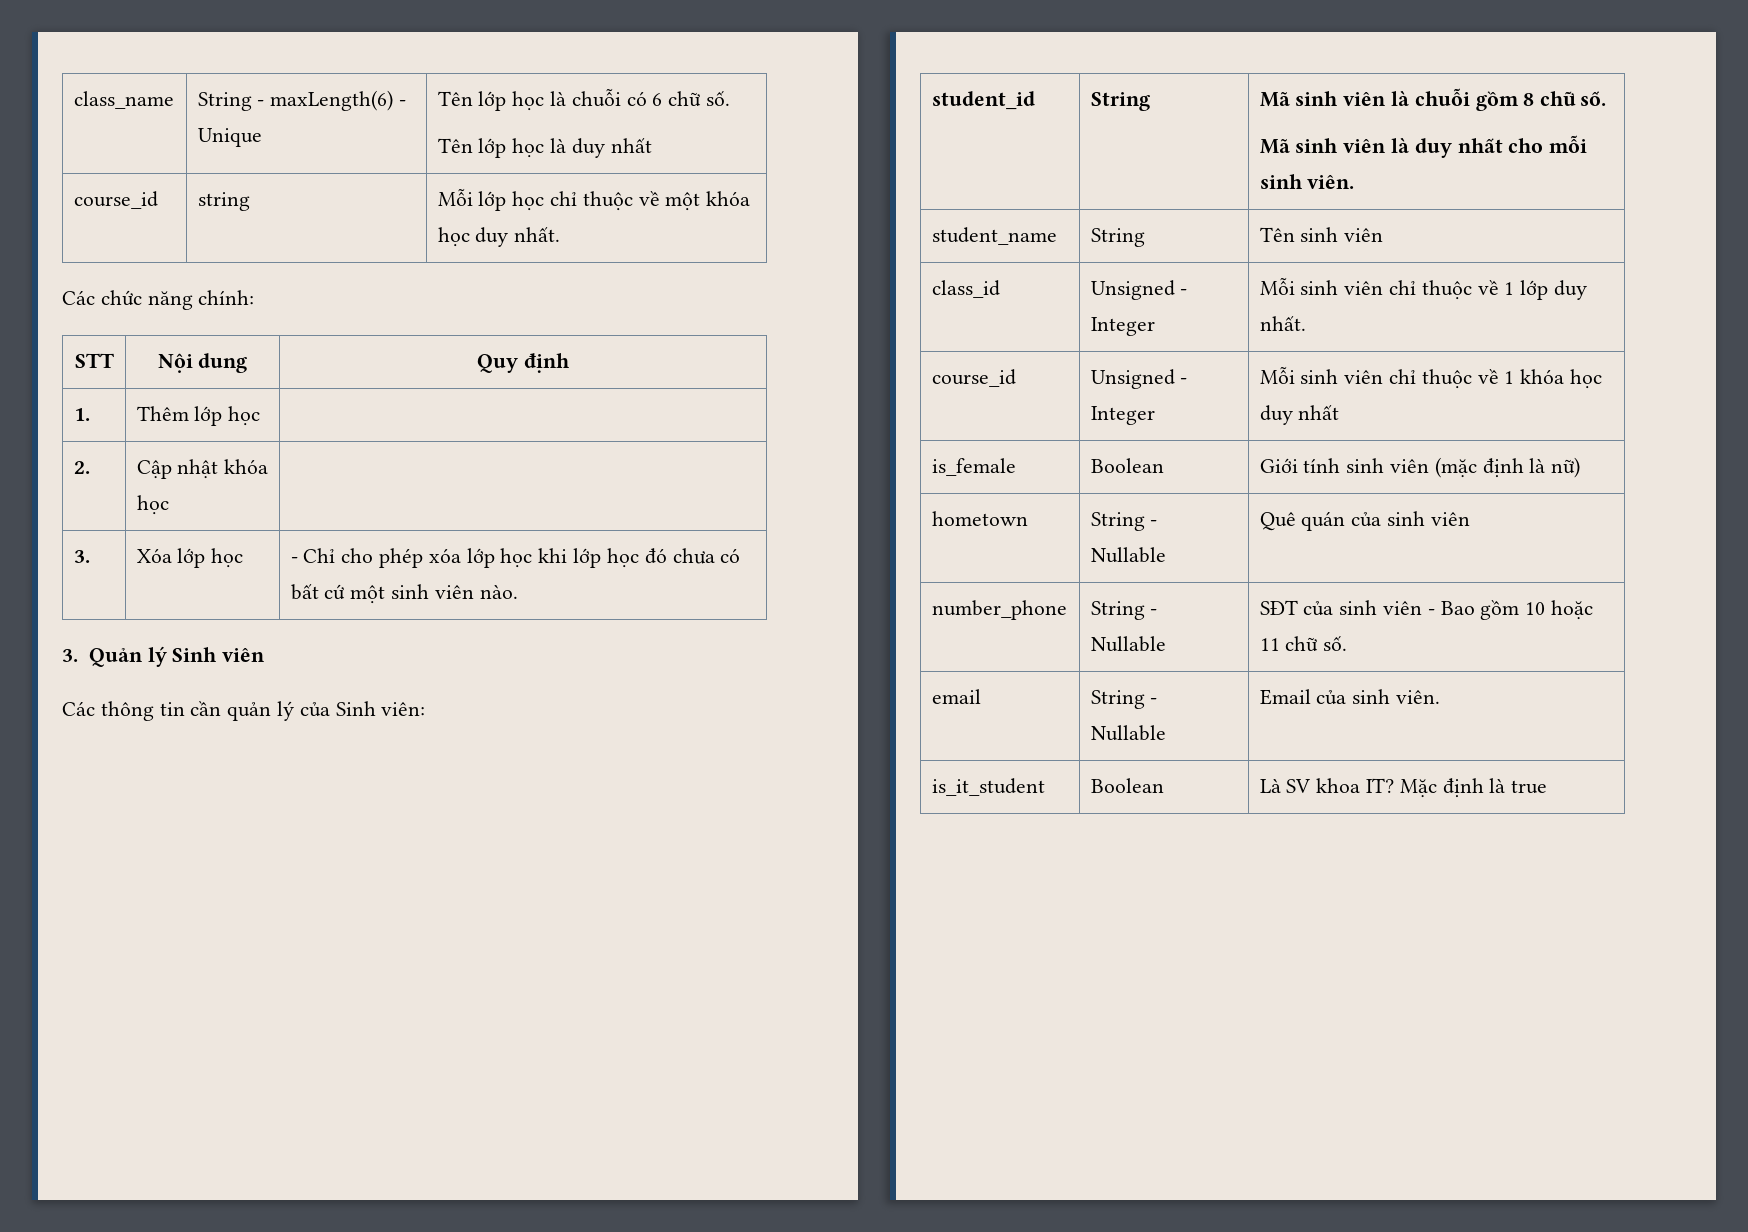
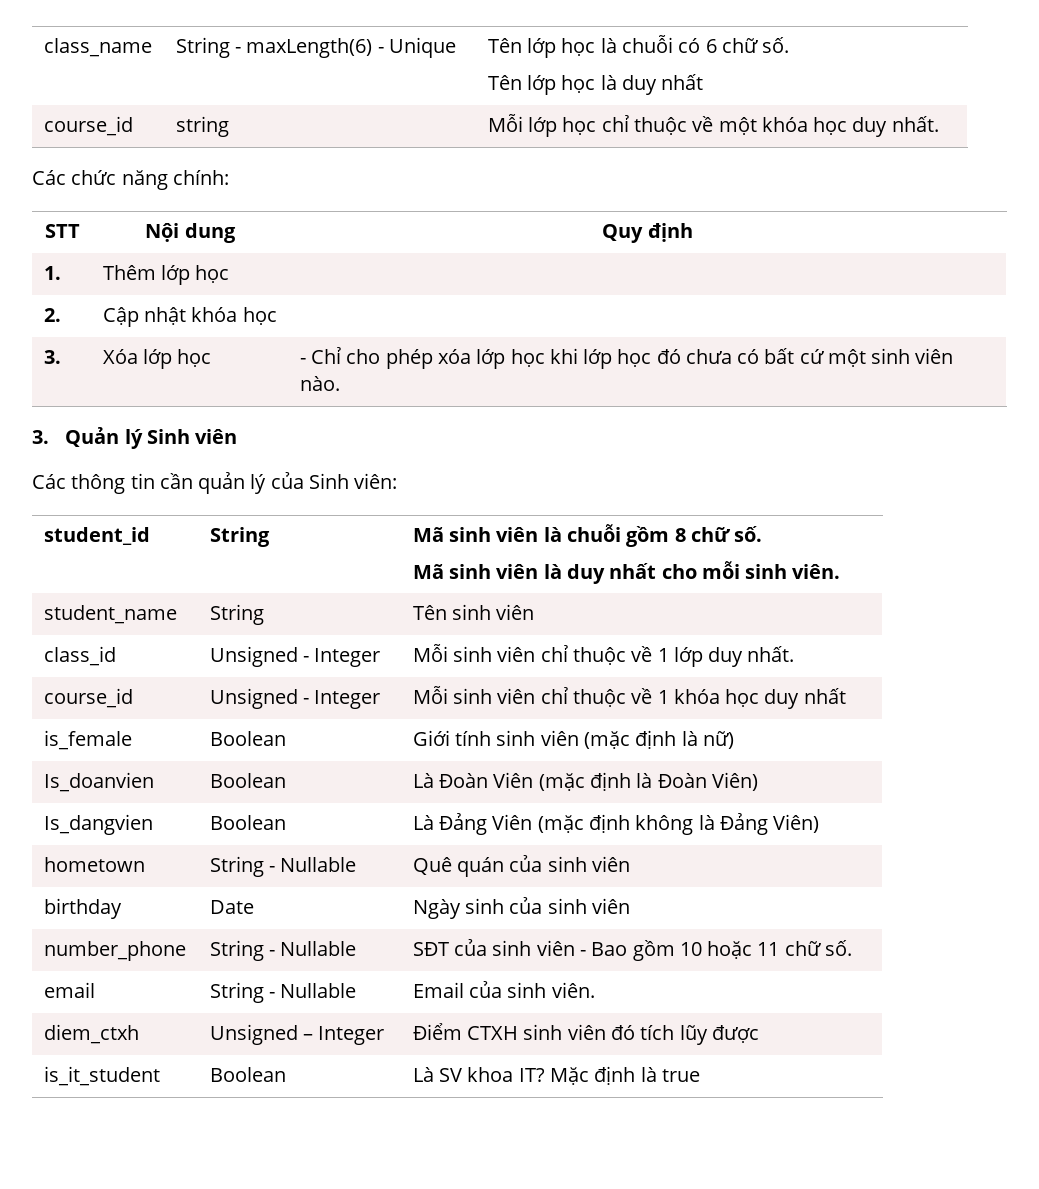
(1581, 467) none -> [43,772,154,792] [209,773,286,788] [412,772,758,791] [43,814,153,835] [209,815,286,830] [412,813,820,835] // Is_doanvien | Boolean | Là Đoàn Viên (mặc định là Đoàn Viên) // Is_dangvien | Boolean | Là Đảng Viên (mặc định không là Đảng Viên)
(1470, 519) none -> [43,898,122,919] [209,900,254,914] [412,897,631,919] // birthday | Date | Ngày sinh của sinh viên
(1441, 697) none -> [43,1024,139,1044] [209,1024,385,1045] [412,1023,759,1045] // diem_ctxh | Unsigned – Integer | Điểm CTXH sinh viên đó tích lũy được

